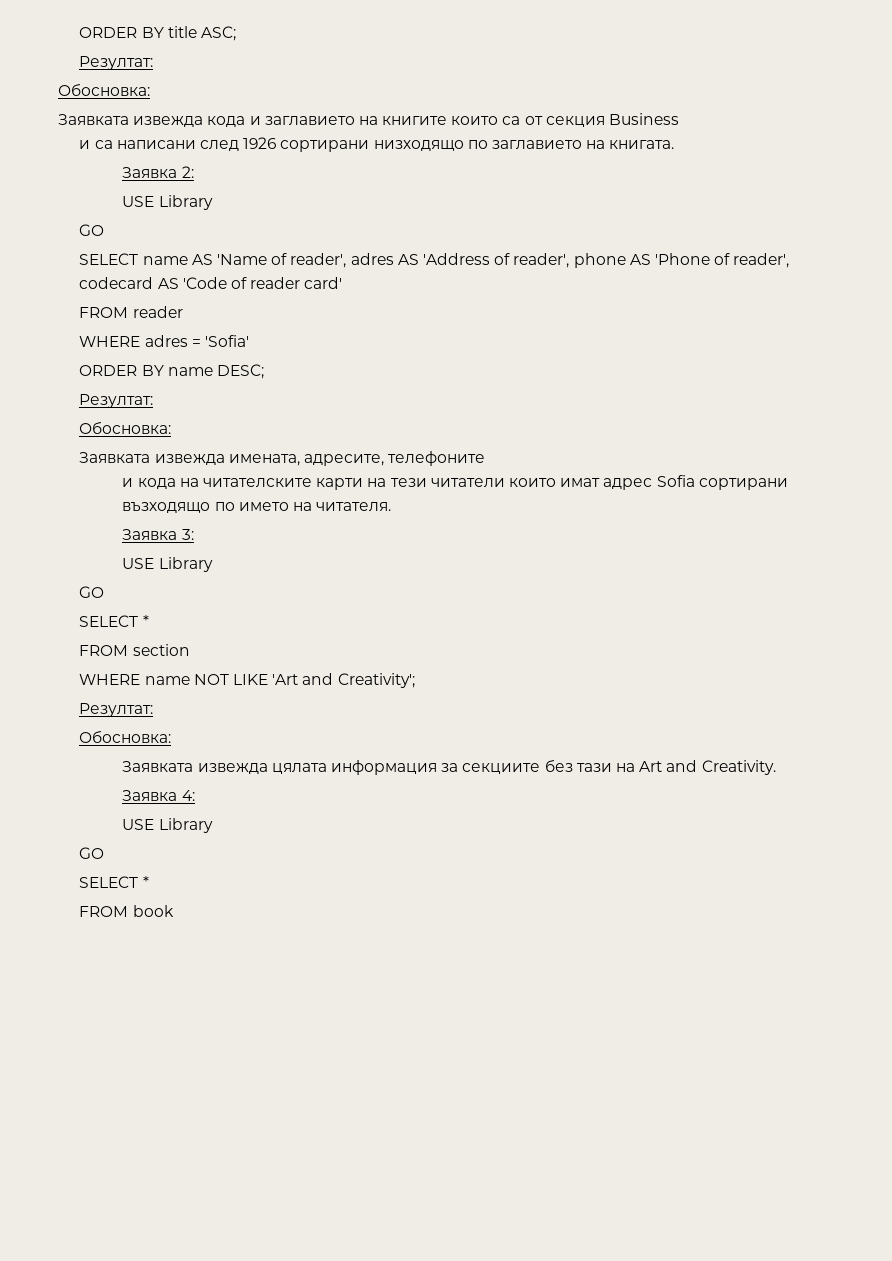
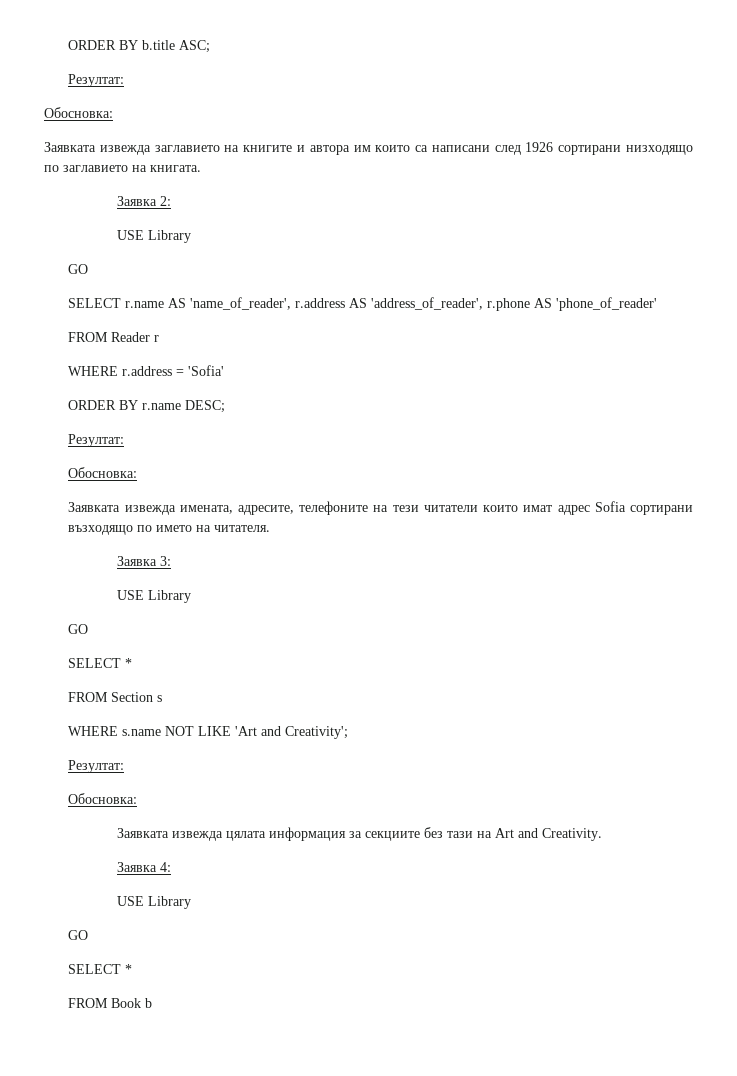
[79,26,197,38] ORDER BY title -> [68,40,176,50] ORDER BY b.title
[207,116,261,127] кода и -> (151, 150) none
[451,113,680,127] [79,140,91,149] които са от секция Business // и -> [296,145,411,155] и автора им които
[142,253,790,268] [79,277,343,289] [79,306,183,318] [79,335,188,347] name AS 'Name of reader', adres AS 'Address of reader', phone AS 'Phone of reader', codecard AS 'Code of reader card' // FROM reader // WHERE adres -> [125,297,658,311] [68,332,160,342] [68,366,173,376] r.name AS 'name_of_reader', r.address AS 'address_of_reader', r.phone AS 'phone_of_reader' // FROM Reader r // WHERE r.address
[167,367,213,376] name -> [142,403,182,410] r.name
[122,478,364,490] // и кода на читателските карти -> (369, 508) none
[132,644,190,656] [79,674,190,685] section // WHERE name -> [111,692,163,702] [68,726,162,736] Section s // WHERE s.name
[132,905,174,917] book -> [111,998,153,1008] Book b

